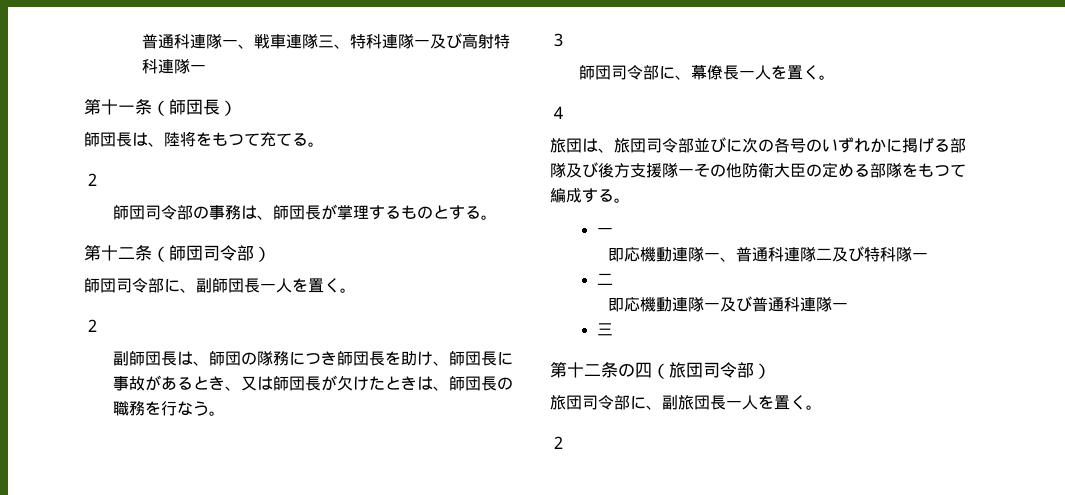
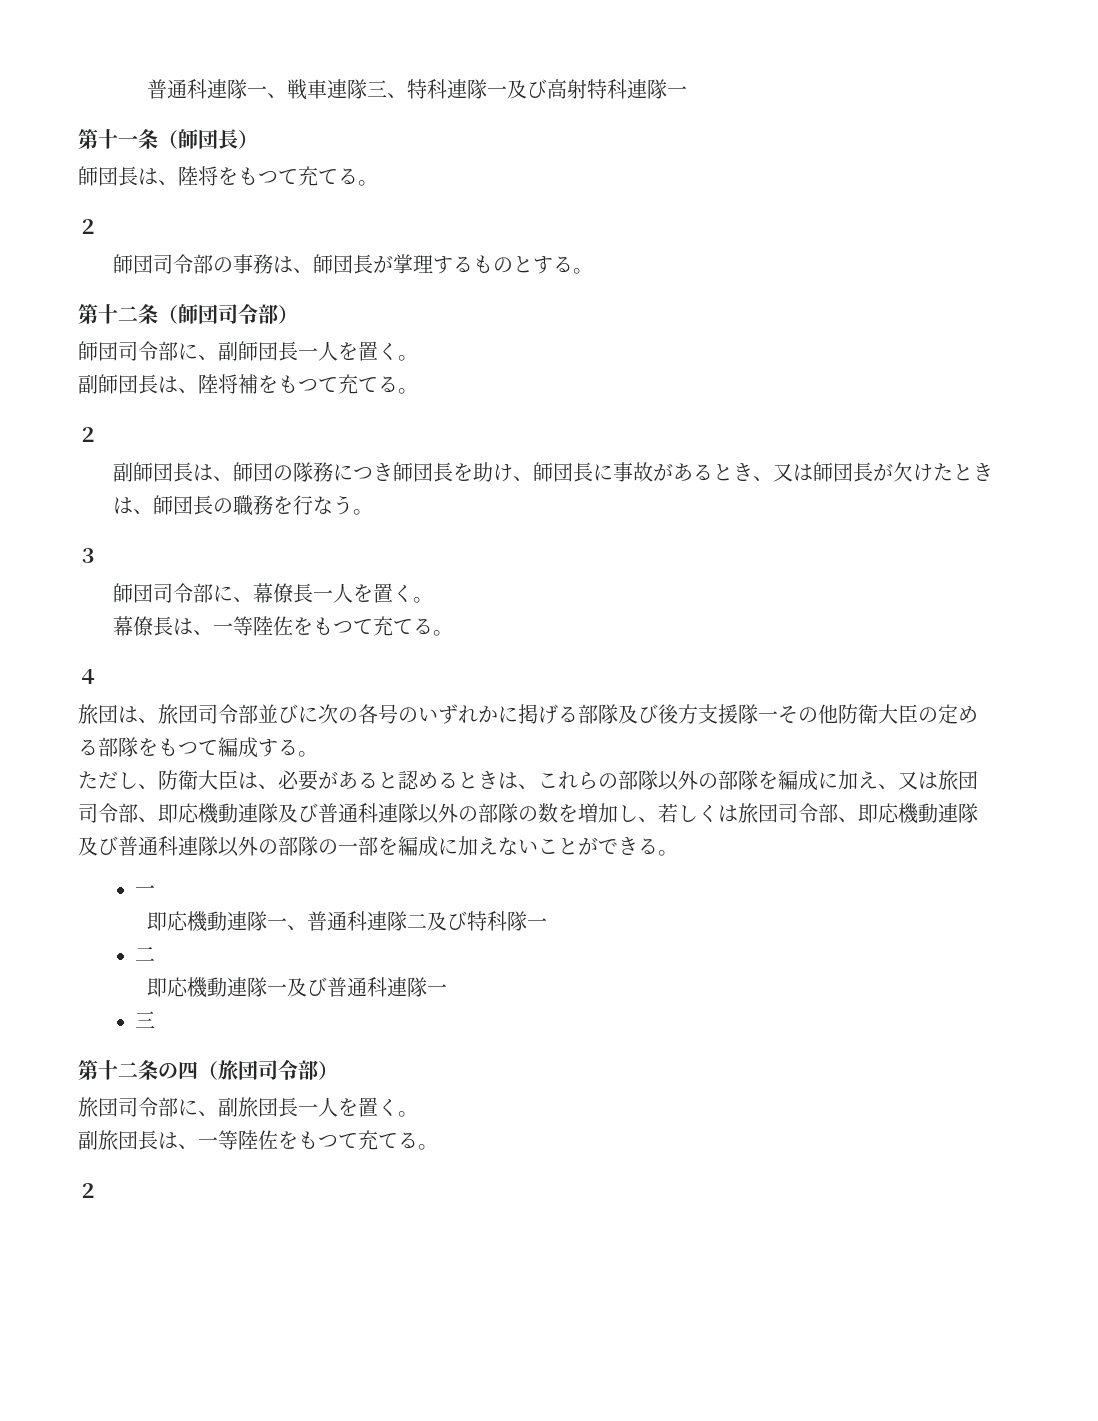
(356, 290) none -> [78,374,418,394] // 副師団長は、陸将補をもつて充てる。
(835, 77) none -> [112,616,453,636] // 幕僚長は、一等陸佐をもつて充てる。
(630, 200) none -> [78,770,978,791] [78,803,978,824] [78,836,678,857] // ただし、防衛大臣は、必要があると認めるときは、これらの部隊以外の部隊を編成に加え、又は旅団司令部、即応機動連隊及び普通科連隊以外の部隊の数を増加し、若しくは旅団司令部、即応機動連隊及び普通科連隊以外の部隊の一部を編成に加えないことができる。
(822, 407) none -> [78,1130,438,1150] // 副旅団長は、一等陸佐をもつて充てる。

